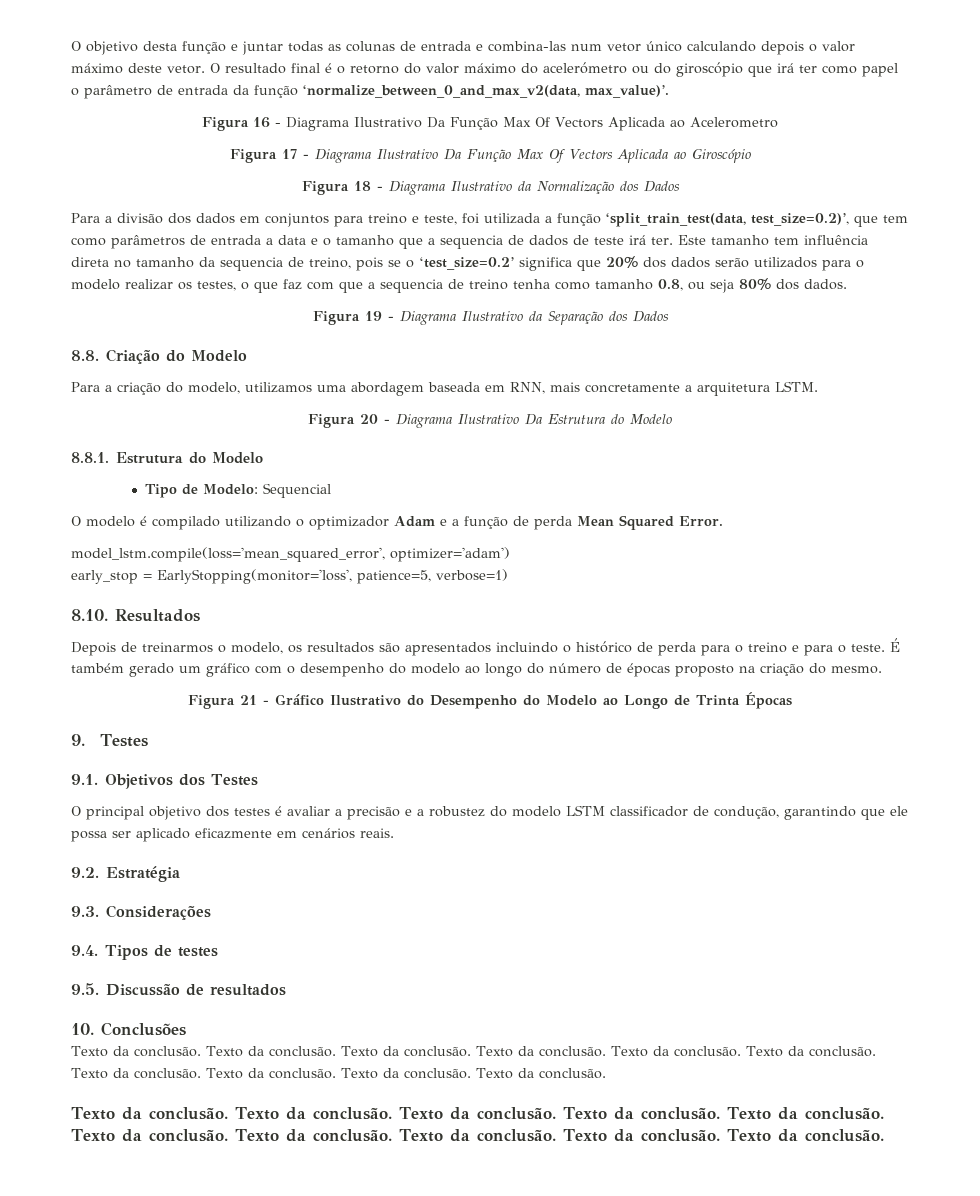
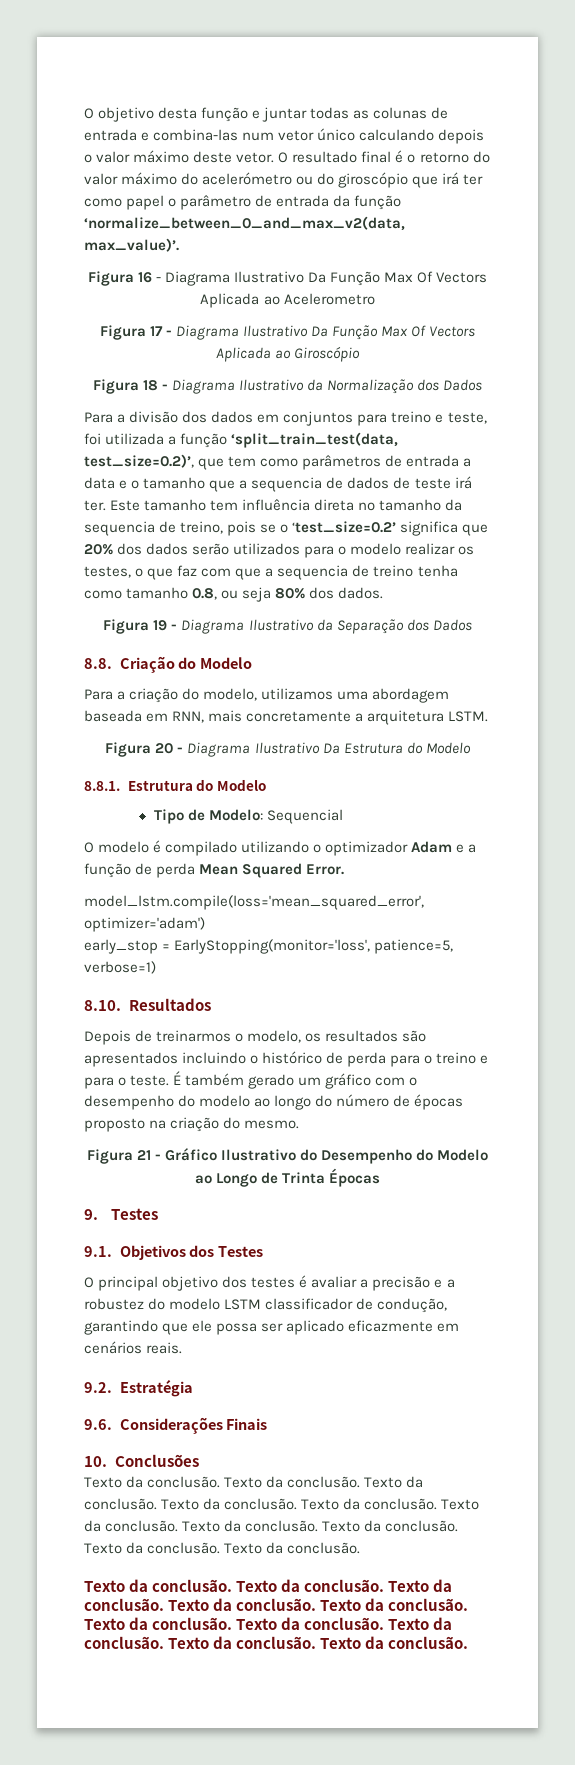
[71,906,99,917] 9.3. -> [84,1419,112,1430] 9.6.
[71,945,219,960] [71,983,287,996] // 9.4. Tipos de testes // 9.5. Discussão de resultados -> [226,1418,268,1430] Finais

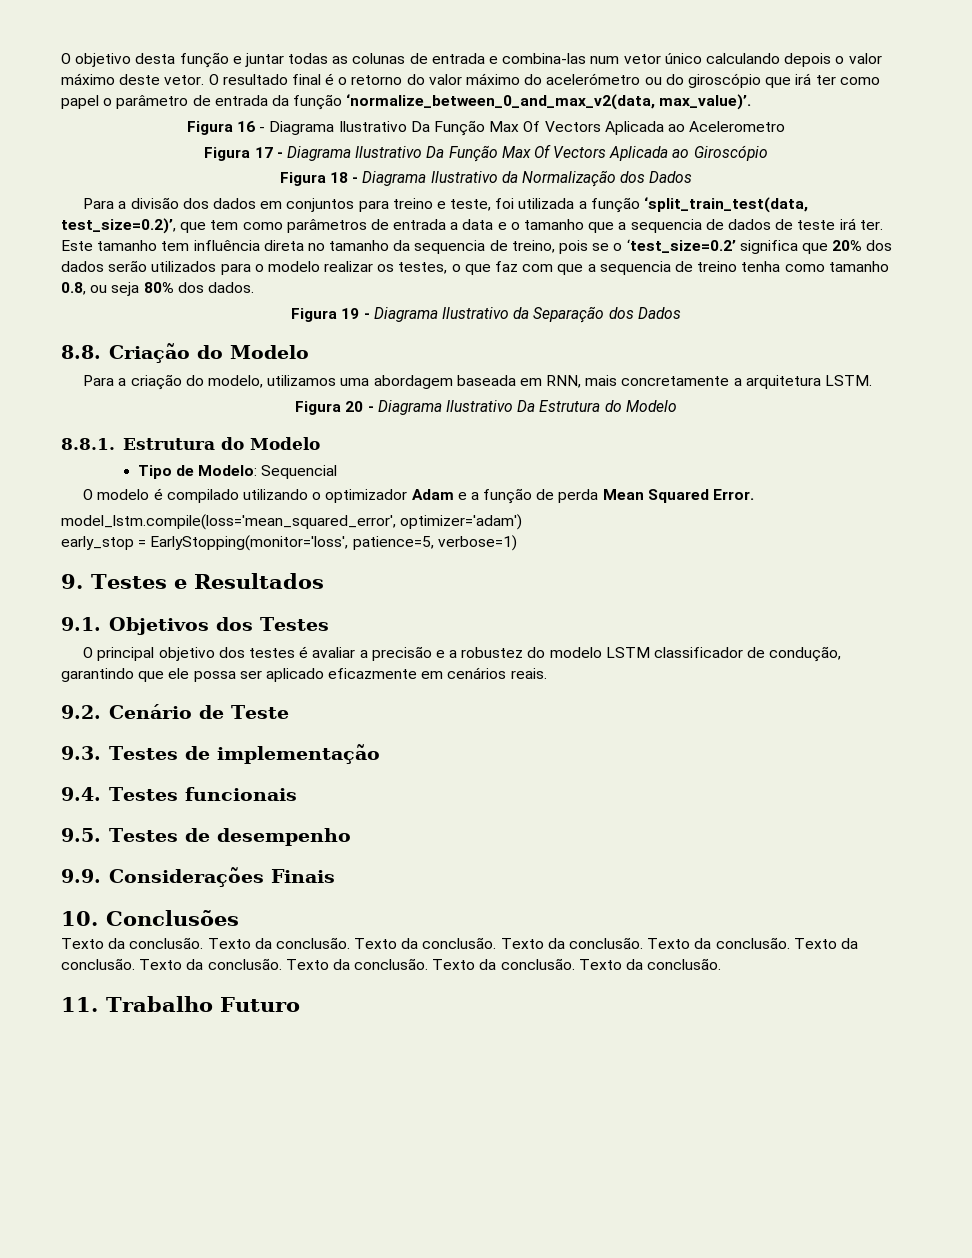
[84,998,211,1011] [84,1030,427,1045] [84,1051,489,1067] [84,1071,418,1089] [84,1094,464,1110] [84,1117,300,1132] [86,1148,489,1164] [194,1168,381,1187] [84,1208,158,1220] 8.10. Resultados // Depois de treinarmos o modelo, os resultados são apresentados incluindo o histórico de perda para o treino e para o teste. É também gerado um gráfico com o desempenho do modelo ao longo do número de épocas proposto na criação do mesmo. // Figura 21 - Gráfico Ilustrativo do Desempenho do Modelo ao Longo de Trinta Épocas // 9. Testes -> [61,573,324,589] 9. Testes e Resultados
[119,1379,193,1397] [84,1419,112,1430] Estratégia // 9.6. -> [108,704,289,719] [61,744,380,764] [61,787,297,801] [61,828,351,846] [61,869,101,883] Cenário de Teste // 9.3. Testes de implementação // 9.4. Testes funcionais // 9.5. Testes de desempenho // 9.9.
[84,1579,453,1592] [84,1598,469,1611] [84,1617,453,1630] [84,1636,469,1649] Texto da conclusão. Texto da conclusão. Texto da conclusão. Texto da conclusão. Texto da conclusão. Texto da conclusão. Texto da conclusão. Texto da conclusão. Texto da conclusão. Texto da conclusão. -> [61,996,300,1012] 11. Trabalho Futuro

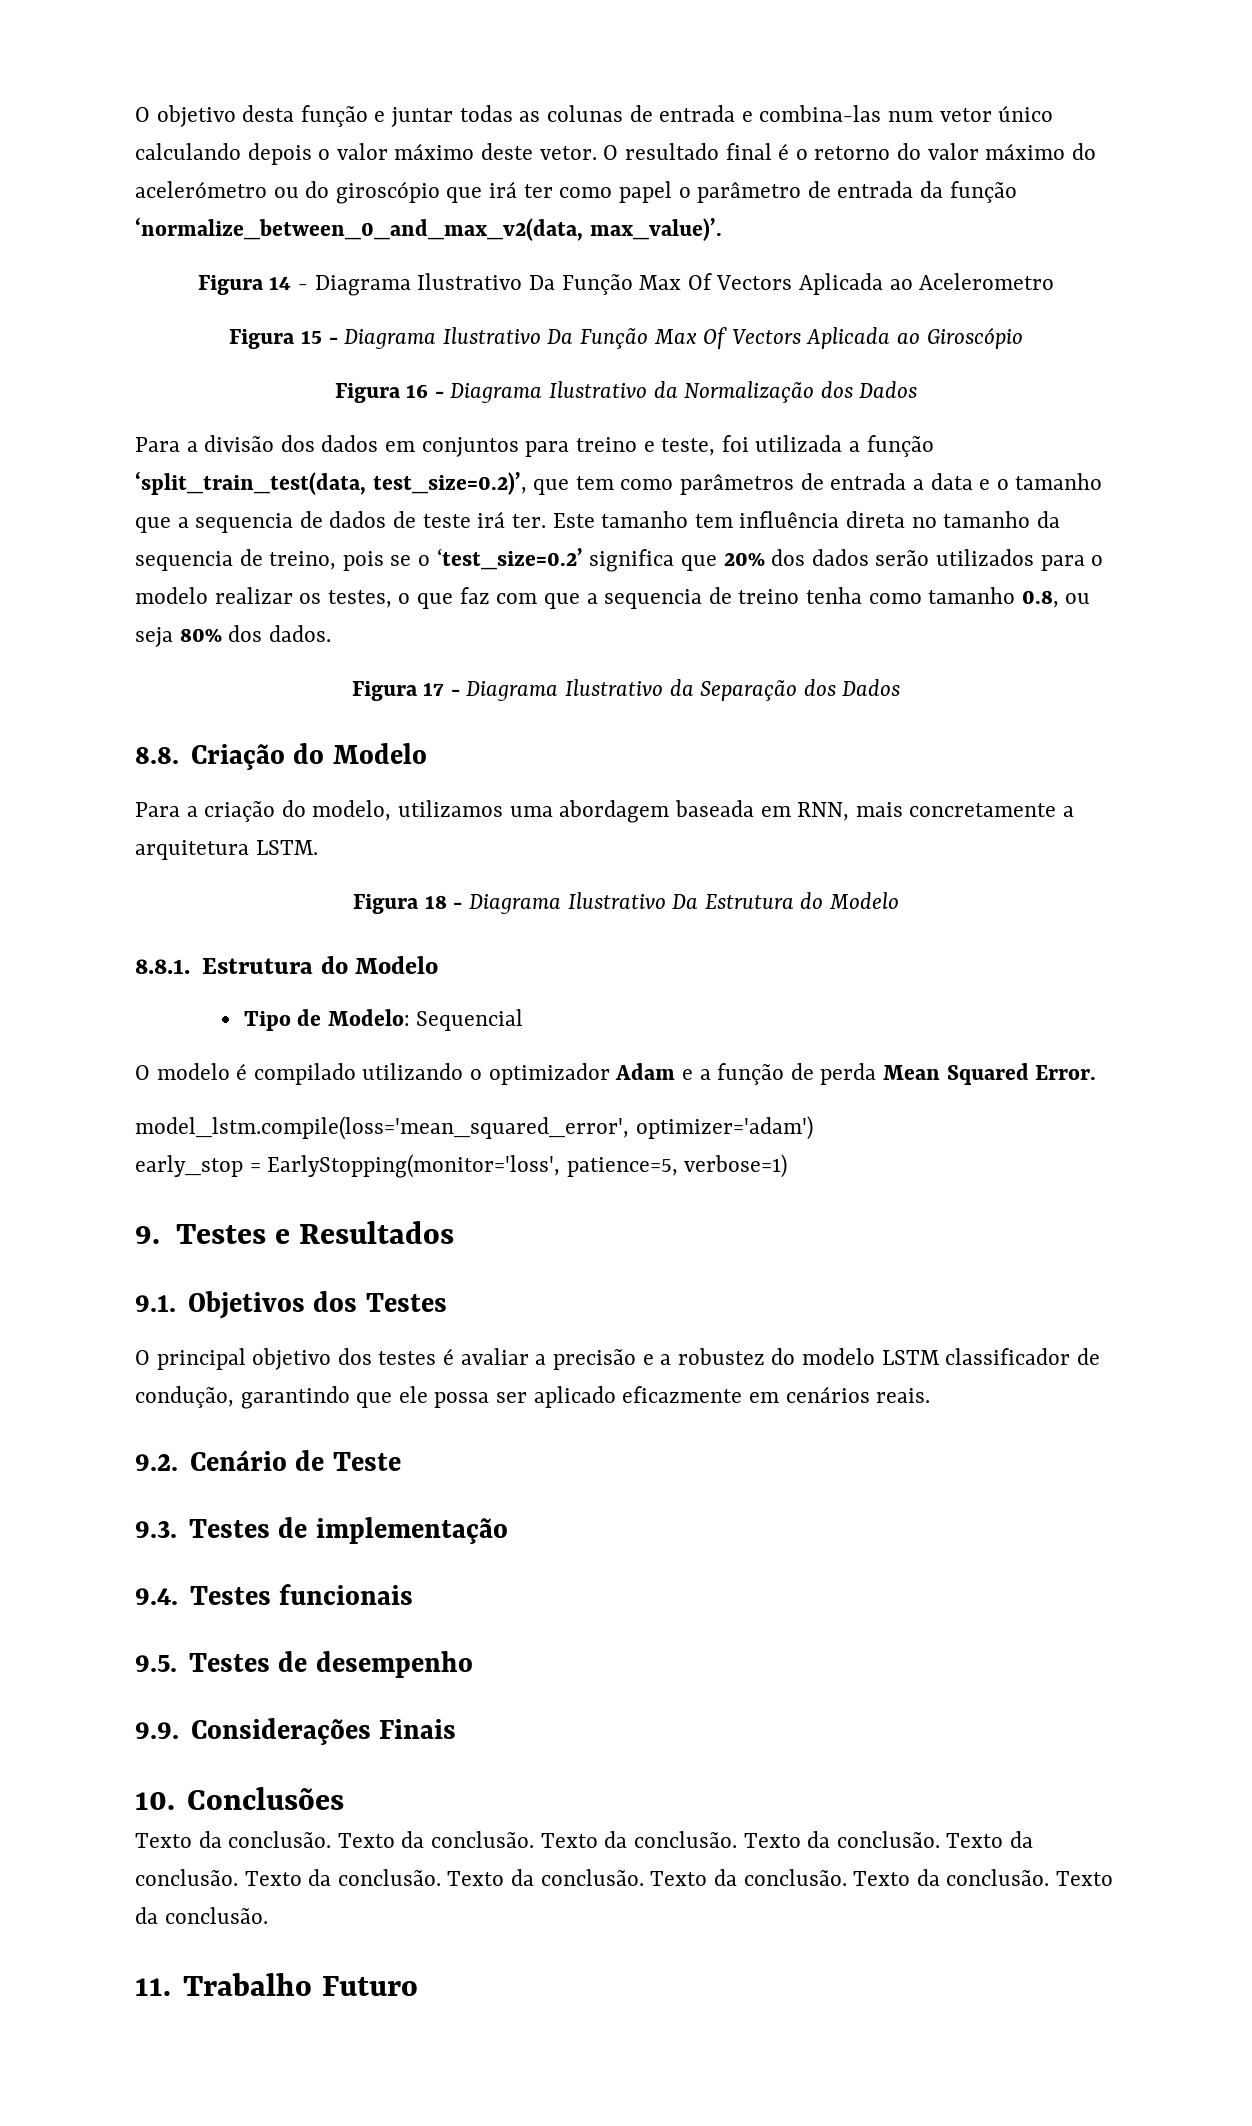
[237,121,256,132] 16 -> [269,277,292,290] 14
[254,147,273,158] 17 -> [300,331,322,344] 15
[329,172,348,183] 18 -> [406,384,429,398] 16
[341,308,360,319] 19 -> [423,683,445,696] 17
[345,401,364,412] 20 -> [424,895,447,909] 18

